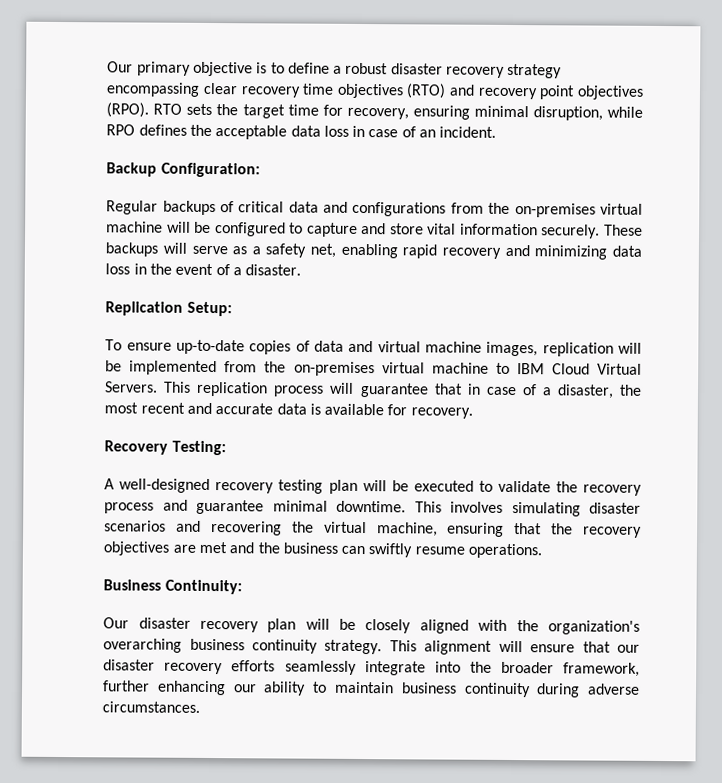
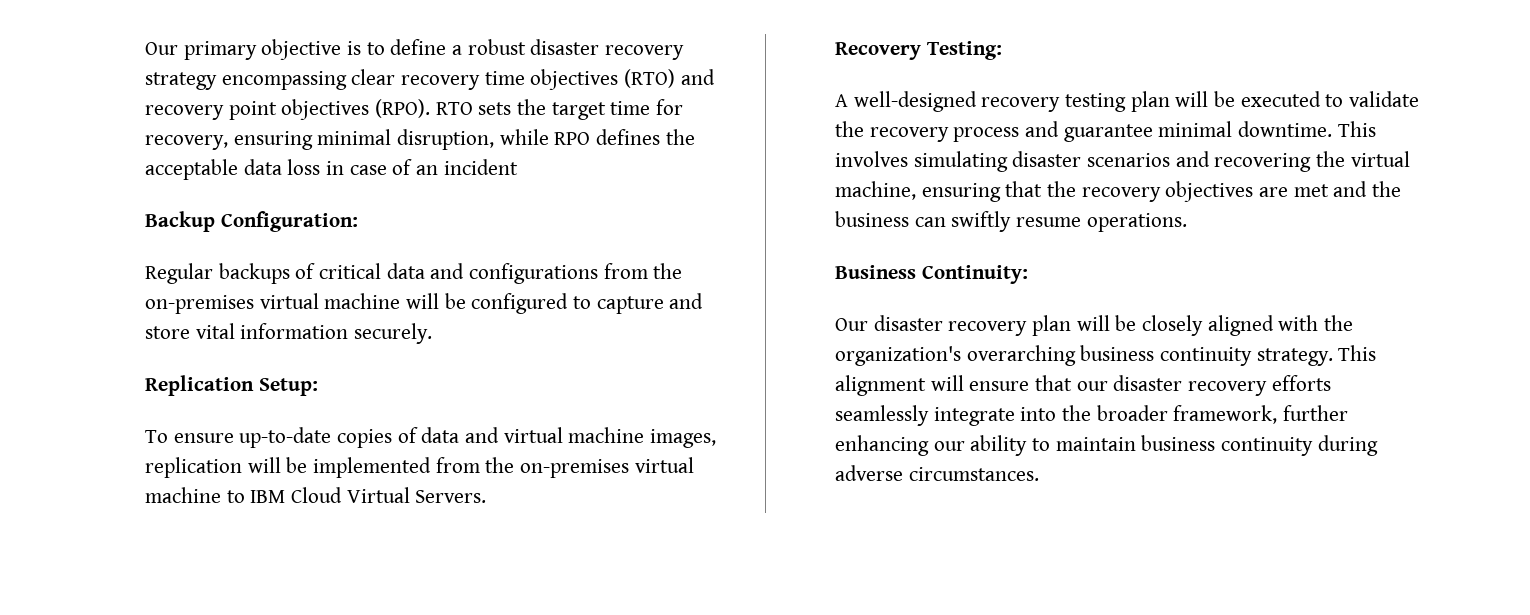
[439,126,497,138] incident. -> [443,159,518,175] incident
[604,224,644,236] [105,242,642,260] [105,263,302,276] These backups will serve as a safety net, enabling rapid recovery and minimizing data loss in the event of a disaster. -> (432, 333) none
[163,381,643,399] [104,402,473,419] This replication process will guarantee that in case of a disaster, the most recent and accurate data is available for recovery. -> (487, 496) none

